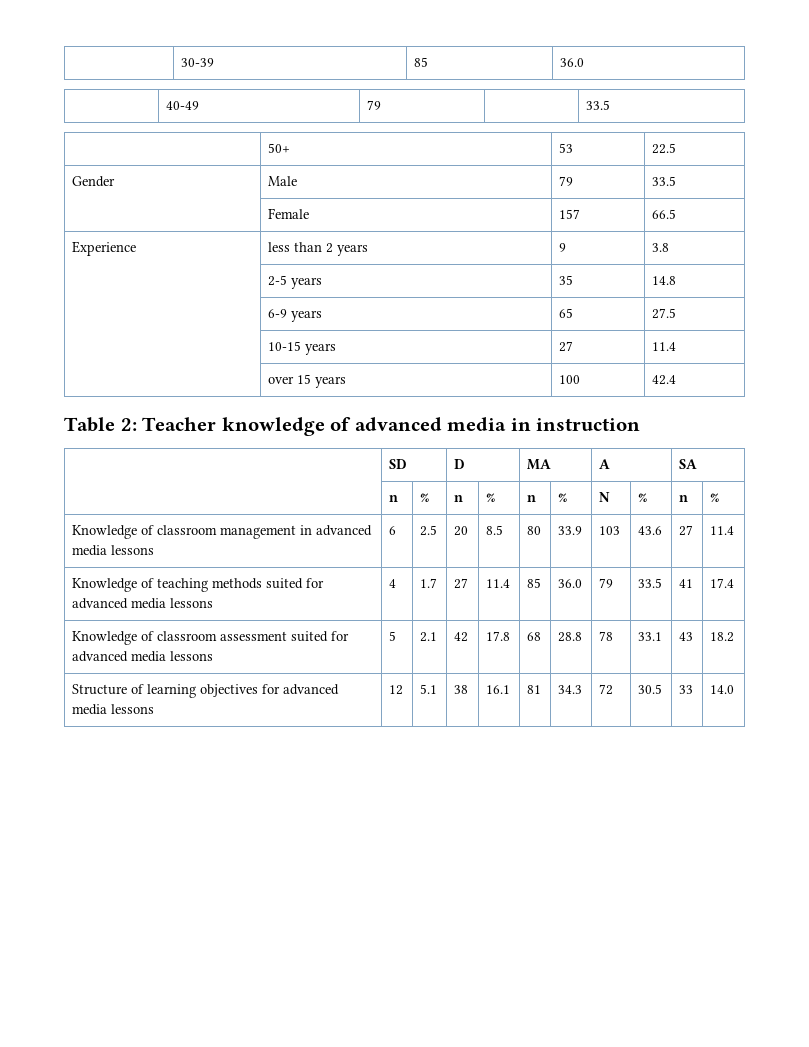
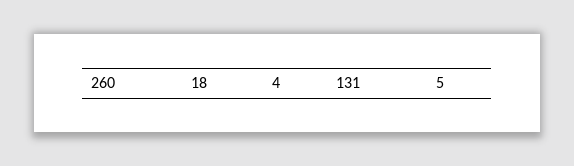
[181,58,215,67] [414,57,429,67] [560,58,585,67] [166,101,200,110] [367,100,382,110] [586,100,611,110] [268,143,291,153] [559,143,574,153] [652,143,677,154] [72,176,116,187] [268,176,298,186] [559,176,574,186] [652,176,677,186] [268,208,310,219] [559,209,581,219] [652,209,677,219] [72,241,137,256] [268,242,369,256] [559,243,567,252] [652,243,670,252] [268,275,323,289] [559,275,574,285] [652,276,677,285] [268,309,323,322] [559,308,574,318] [652,308,677,319] [268,341,337,355] [559,341,574,352] [652,342,677,351] [268,374,347,388] [559,375,581,384] [652,375,677,385] [64,417,641,436] [389,459,408,469] [454,459,466,469] [527,459,552,470] [599,459,611,469] [679,459,698,469] [389,495,399,502] [420,493,430,502] [454,495,464,502] [486,493,496,502] [527,495,537,502] [558,493,568,502] [599,492,611,502] [638,493,648,502] [679,495,689,502] [710,493,720,502] [72,525,373,539] [72,545,155,556] [389,526,397,535] [420,525,438,536] [454,526,469,536] [486,525,504,535] [527,526,542,535] [558,526,583,535] [599,526,621,535] [638,526,663,535] [679,525,694,536] [710,526,735,535] [72,578,325,592] [72,598,214,609] [389,579,397,588] [420,578,438,588] [454,578,469,589] [486,579,511,588] [527,578,542,588] [558,579,583,588] [599,578,614,588] [638,578,663,588] [679,579,694,588] [710,578,735,588] [72,631,350,645] [72,651,214,662] [389,631,397,641] [420,632,438,642] [454,632,469,642] [486,631,511,641] [527,632,542,641] [558,632,583,642] [599,631,614,641] [638,632,663,641] [679,632,694,641] [710,632,735,642] [72,684,340,698] [72,704,155,715] [389,685,404,695] [420,684,438,694] [454,685,469,694] [486,685,511,694] [527,685,542,694] [558,685,583,694] [599,684,614,695] [638,684,663,694] [679,685,694,694] [710,685,735,694] | 30-39 | 85 | 36.0 // | 40-49 | 79 | | 33.5 // | 50+ | 53 | 22.5 // Gender | Male | 79 | 33.5 // | Female | 157 | 66.5 // Experience | less than 2 years | 9 | 3.8 // | 2-5 years | 35 | 14.8 // | 6-9 years | 65 | 27.5 // | 10-15 years | 27 | 11.4 // | over 15 years | 100 | 42.4 // Table 2: Teacher knowledge of advanced media in instruction // | SD | D | MA | A | SA // | n | % | n | % | n | % | N | % | n | % // Knowledge of classroom management in advanced media lessons | 6 | 2.5 | 20 | 8.5 | 80 | 33.9 | 103 | 43.6 | 27 | 11.4 // Knowledge of teaching methods suited for advanced media lessons | 4 | 1.7 | 27 | 11.4 | 85 | 36.0 | 79 | 33.5 | 41 | 17.4 // Knowledge of classroom assessment suited for advanced media lessons | 5 | 2.1 | 42 | 17.8 | 68 | 28.8 | 78 | 33.1 | 43 | 18.2 // Structure of learning objectives for advanced media lessons | 12 | 5.1 | 38 | 16.1 | 81 | 34.3 | 72 | 30.5 | 33 | 14.0 -> [91,77,116,88] [191,77,208,88] [272,77,281,88] [336,77,361,88] [436,77,445,88] 260 | 18 | 4 | 131 | 5

